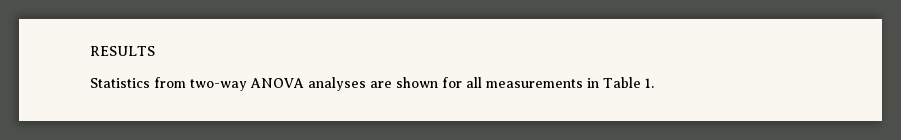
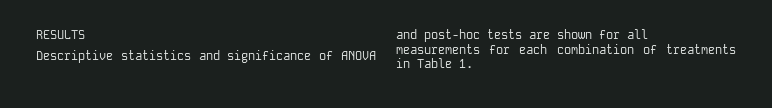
[90,77,366,91] Statistics from two-way ANOVA analyses -> [36,50,377,63] [396,29,522,42] Descriptive statistics and significance of ANOVA and post-hoc tests
(583, 83) none -> [489,44,736,54] for each combination of treatments

